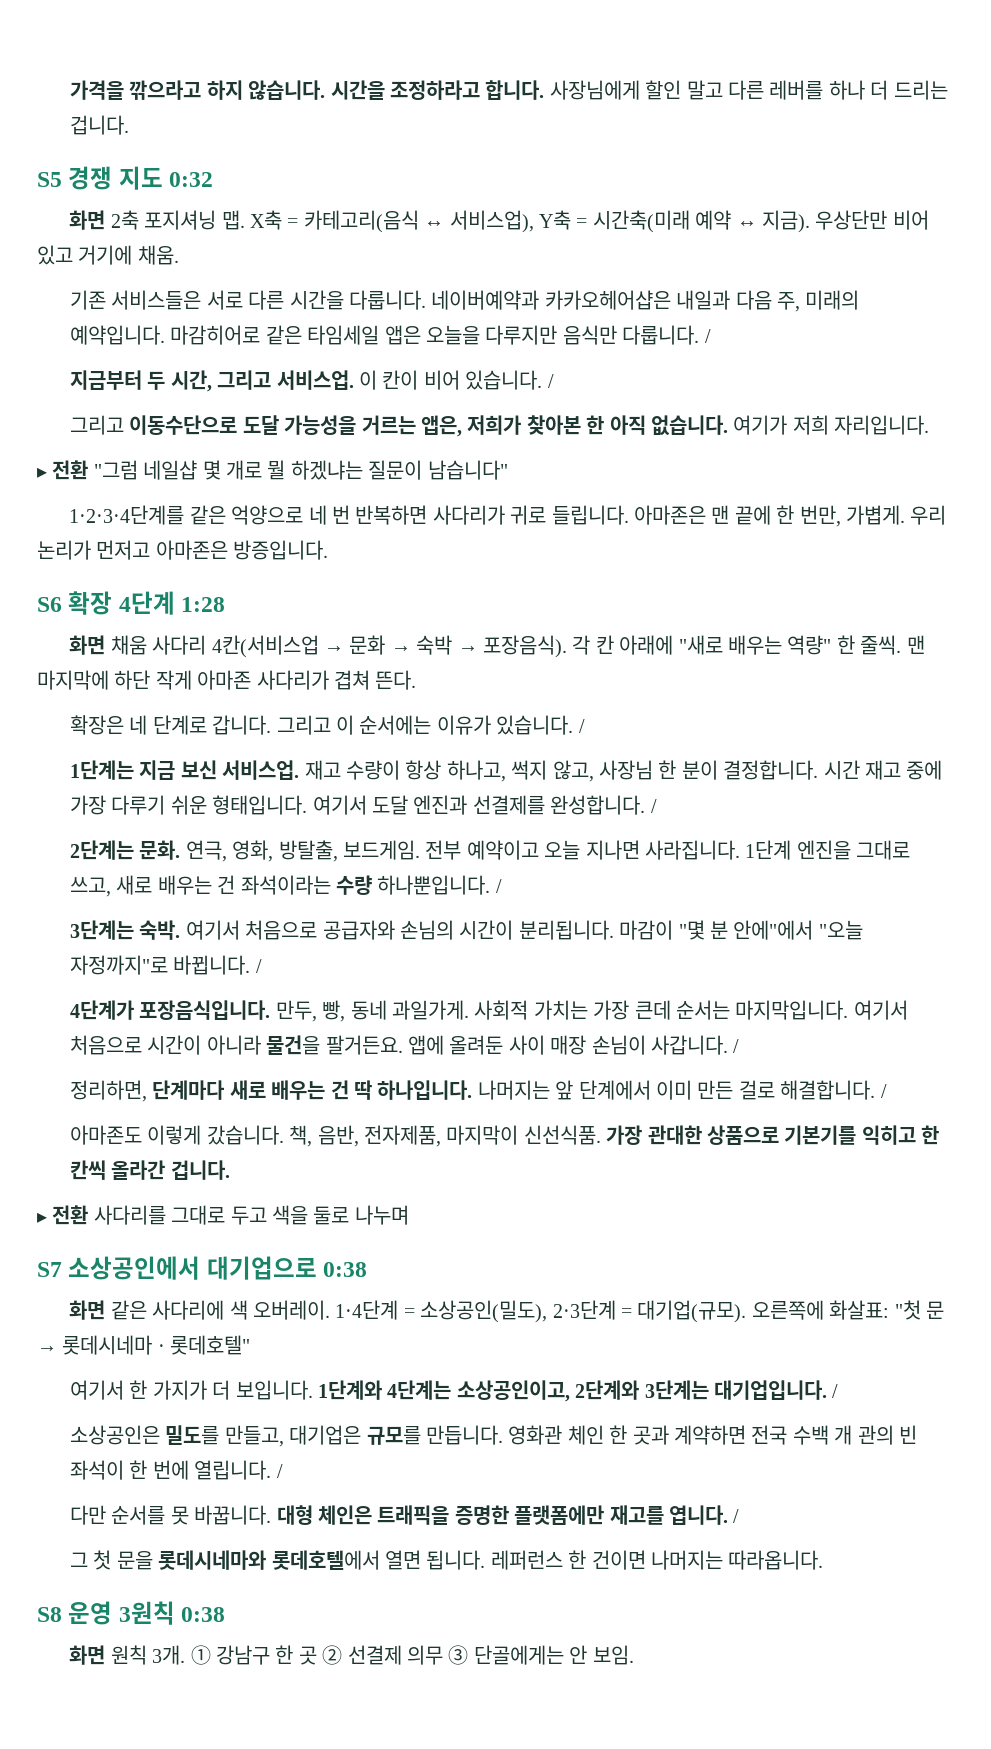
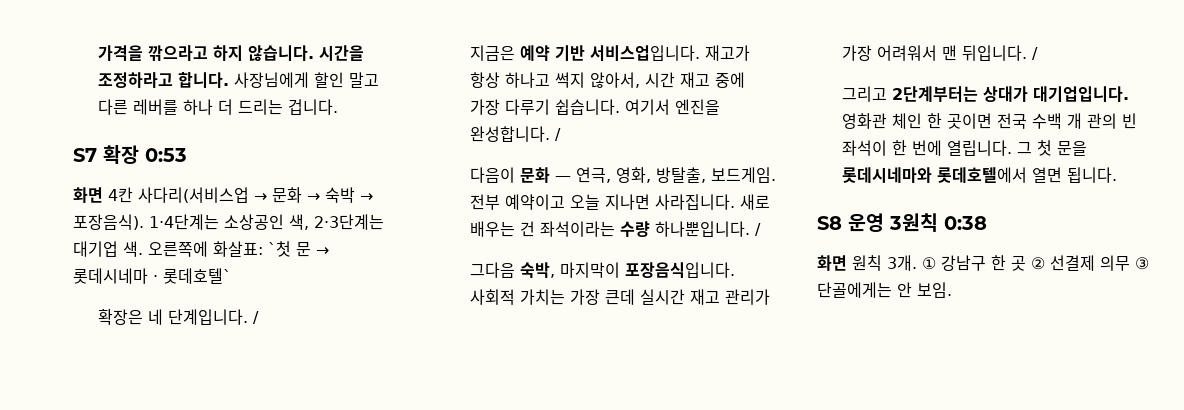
[37,166,214,190] [69,210,929,233] [37,245,179,265] [69,290,860,312] [69,325,711,345] [69,370,554,392] [69,415,930,437] [37,460,508,480] [69,505,947,527] [37,540,329,560] [37,591,226,615] [69,635,319,658] S5 경쟁 지도 0:32 // 화면 2축 포지셔닝 맵. X축 = 카테고리(음식 ↔ 서비스업), Y축 = 시간축(미래 예약 ↔ 지금). 우상단만 비어 있고 거기에 채움. // 기존 서비스들은 서로 다른 시간을 다룹니다. 네이버예약과 카카오헤어샵은 내일과 다음 주, 미래의 예약입니다. 마감히어로 같은 타임세일 앱은 오늘을 다루지만 음식만 다룹니다. / // 지금부터 두 시간, 그리고 서비스업. 이 칸이 비어 있습니다. / // 그리고 이동수단으로 도달 가능성을 거르는 앱은, 저희가 찾아본 한 아직 없습니다. 여기가 저희 자리입니다. // ▸ 전환 "그럼 네일샵 몇 개로 뭘 하겠냐는 질문이 남습니다" // 1·2·3·4단계를 같은 억양으로 네 번 반복하면 사다리가 귀로 들립니다. 아마존은 맨 끝에 한 번만, 가볍게. 우리 논리가 먼저고 아마존은 방증입니다. // S6 확장 4단계 1:28 // 화면 채움 사다리 4칸(서비스업 -> [73,145,187,164] [73,187,249,203] S7 확장 0:53 // 화면 4칸 사다리(서비스업
[572,635,925,655] [37,670,417,690] [69,715,585,735] [69,760,819,782] 각 칸 아래에 "새로 배우는 역량" 한 줄씩. 맨 마지막에 하단 작게 아마존 사다리가 겹쳐 뜬다. // 확장은 네 단계로 갑니다. 그리고 이 순서에는 이유가 있습니다. / // 1단계는 지금 보신 서비스업. 재고 수량이 항상 하나고, 썩지 않고, 사장님 한 분이 결정합니다. -> [149,214,384,230] [73,241,329,257] [73,268,231,284] [97,309,259,325] [469,45,750,61] [469,72,640,88] 1·4단계는 소상공인 색, 2·3단계는 대기업 색. 오른쪽에 화살표: `첫 문 → 롯데시네마 · 롯데호텔` // 확장은 네 단계입니다. / // 지금은 예약 기반 서비스업입니다. 재고가 항상 하나고 썩지 않아서,
[170,795,545,815] 쉬운 형태입니다. 여기서 도달 엔진과 선결제를 -> [554,99,720,115] 쉽습니다. 여기서 엔진을
[69,840,181,860] 2단계는 문화. -> [469,167,571,183] 다음이 문화 —
[745,840,911,860] [69,877,111,897] 1단계 엔진을 그대로 쓰고, -> (735, 202) none
[69,920,863,940] [69,955,262,975] [69,1000,908,1022] [69,1035,740,1055] [69,1080,887,1102] [69,1125,940,1147] [69,1160,230,1180] [37,1205,409,1225] [37,1256,368,1280] [69,1300,944,1323] [37,1335,251,1355] [69,1380,839,1402] [69,1425,503,1447] 3단계는 숙박. 여기서 처음으로 공급자와 손님의 시간이 분리됩니다. 마감이 "몇 분 안에"에서 "오늘 자정까지"로 바뀝니다. / // 4단계가 포장음식입니다. 만두, 빵, 동네 과일가게. 사회적 가치는 가장 큰데 순서는 마지막입니다. 여기서 처음으로 시간이 아니라 물건을 팔거든요. 앱에 올려둔 사이 매장 손님이 사갑니다. / // 정리하면, 단계마다 새로 배우는 건 딱 하나입니다. 나머지는 앞 단계에서 이미 만든 걸로 해결합니다. / // 아마존도 이렇게 갔습니다. 책, 음반, 전자제품, 마지막이 신선식품. 가장 관대한 상품으로 기본기를 익히고 한 칸씩 올라간 겁니다. // ▸ 전환 사다리를 그대로 두고 색을 둘로 나누며 // S7 소상공인에서 대기업으로 0:38 // 화면 같은 사다리에 색 오버레이. 1·4단계 = 소상공인(밀도), 2·3단계 = 대기업(규모). 오른쪽에 화살표: "첫 문 → 롯데시네마 · 롯데호텔" // 여기서 한 가지가 더 보입니다. 1단계와 4단계는 소상공인이고, 2단계와 3단계는 대기업입니다. / // 소상공인은 밀도를 만들고, 대기업은 규모를 만듭니다. -> [469,262,735,278] [469,289,770,305] [841,45,1038,61] [841,86,1129,103] 그다음 숙박, 마지막이 포장음식입니다. 사회적 가치는 가장 큰데 실시간 재고 관리가 가장 어려워서 맨 뒤입니다. / // 그리고 2단계부터는 상대가 대기업입니다.
[632,1425,746,1445] 곳과 계약하면 -> [946,113,992,129] 곳이면
[276,1464,283,1478] [69,1505,740,1525] / // 다만 순서를 못 바꿉니다. 대형 체인은 트래픽을 증명한 플랫폼에만 재고를 엽니다. / // -> (1012, 148) none
[490,1550,824,1570] 레퍼런스 한 건이면 나머지는 따라옵니다. -> (1117, 175) none

